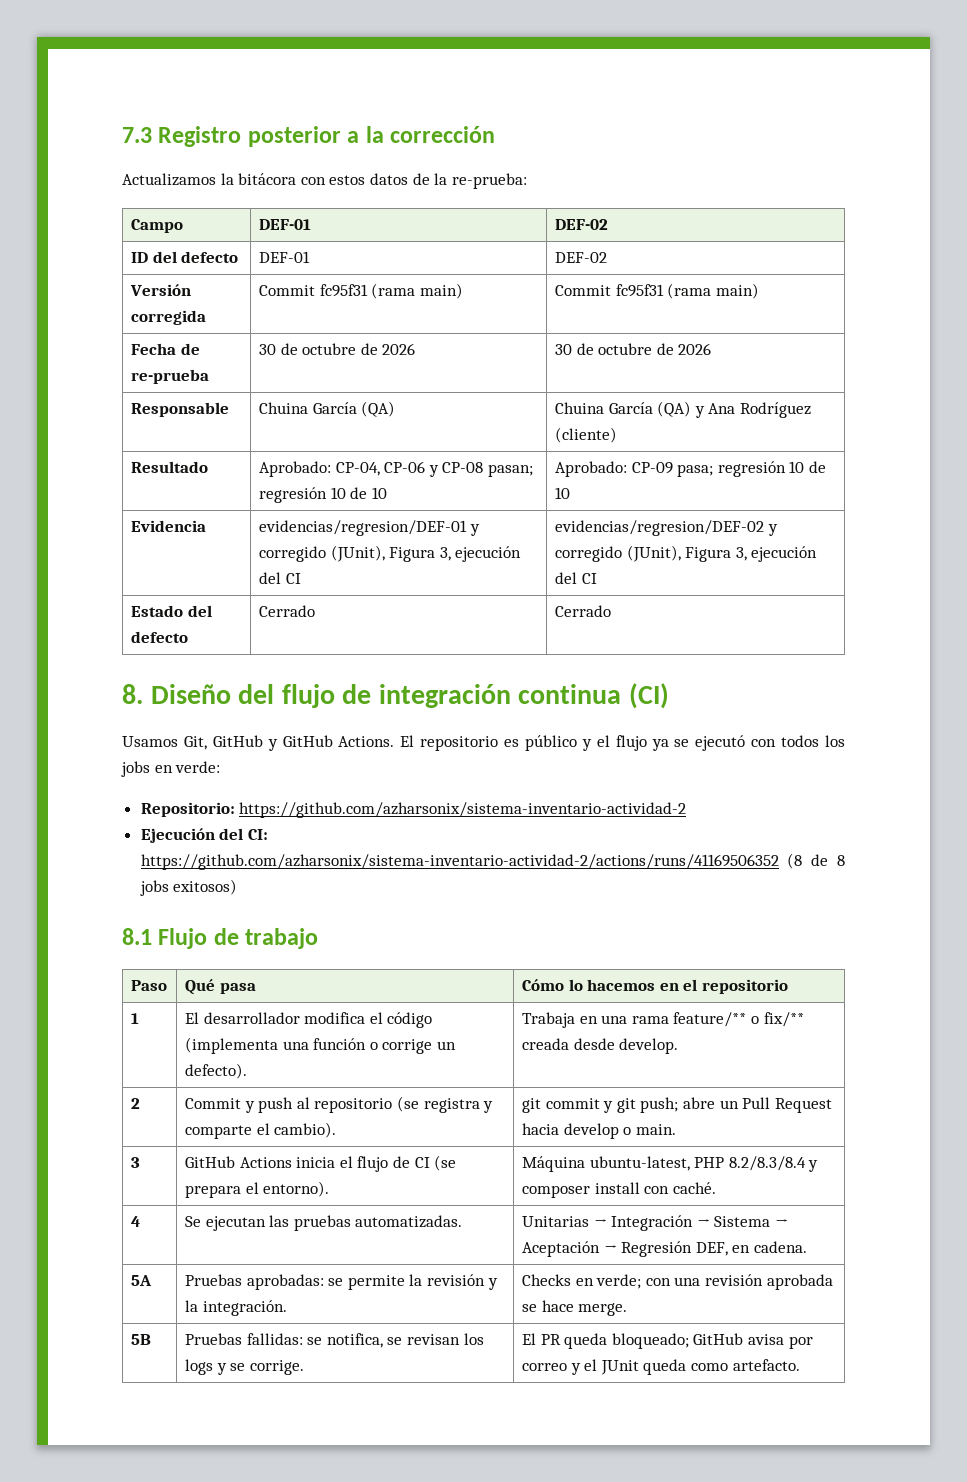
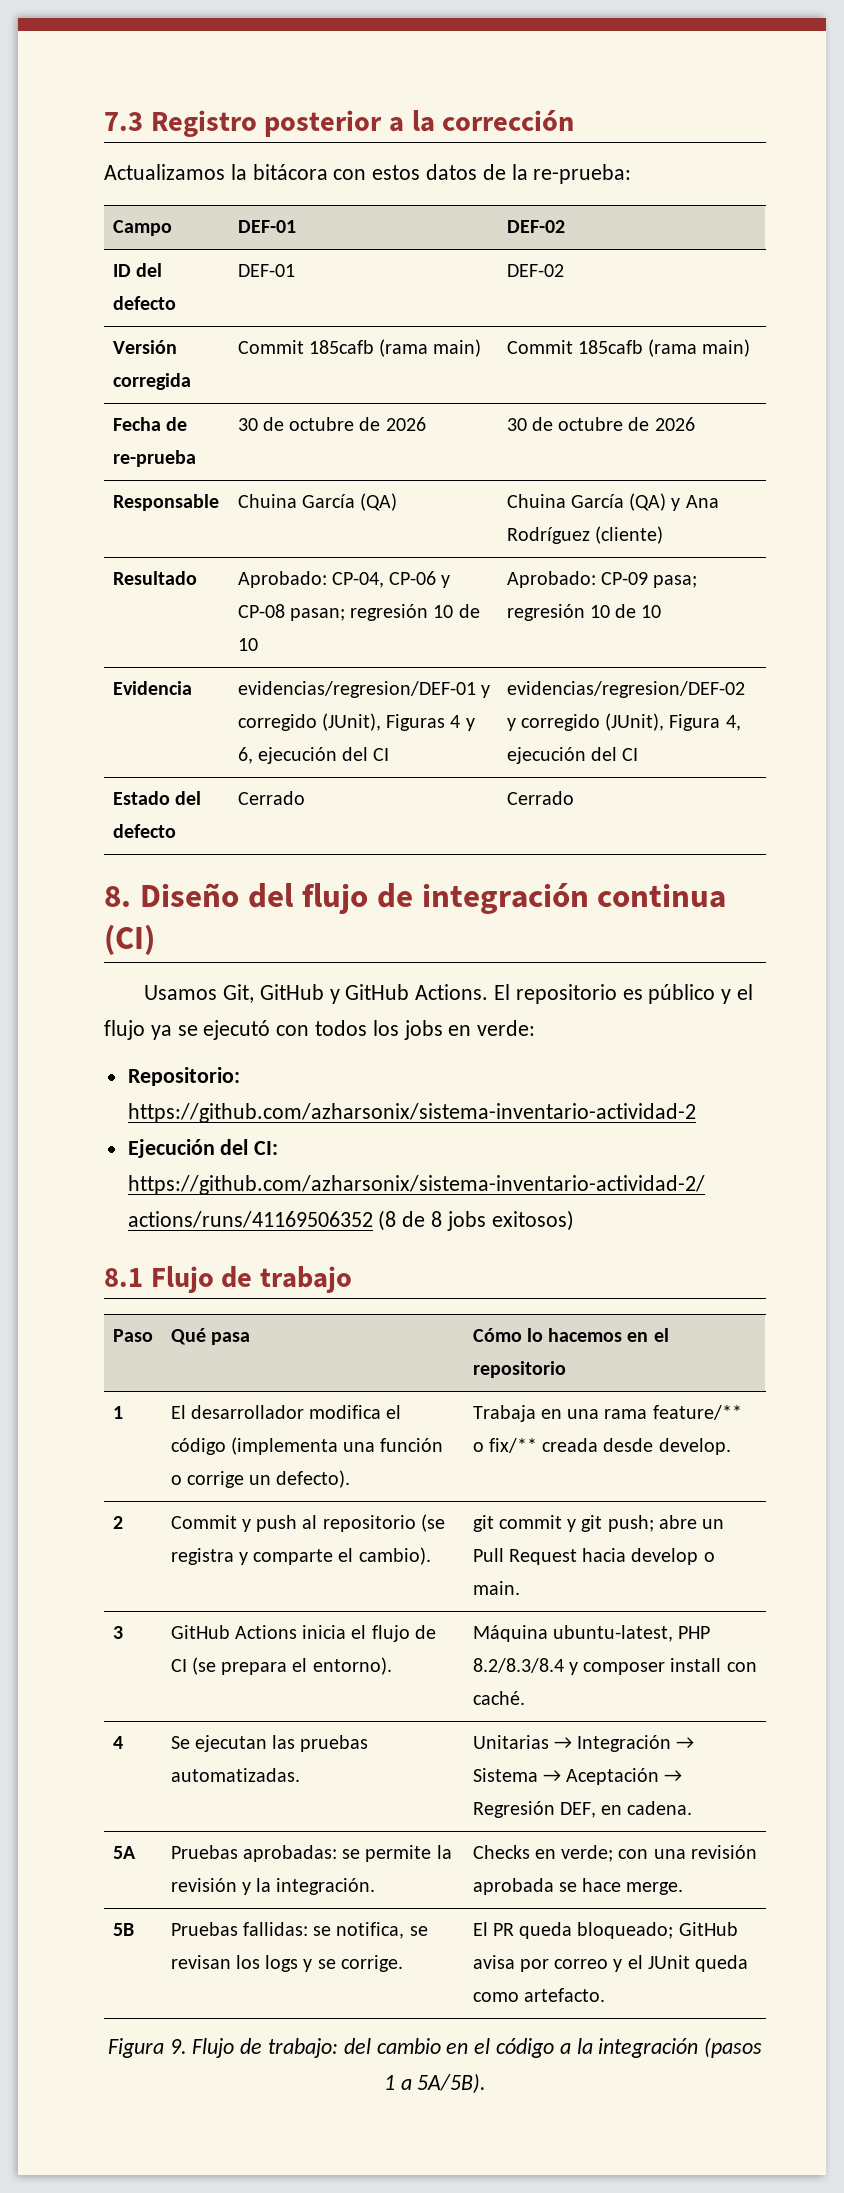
[319,284,368,297] fc95f31 -> [308,340,374,354] 185cafb
[615,284,664,297] fc95f31 -> [577,340,643,354] 185cafb
[389,547,451,562] Figura 3, -> [386,714,475,731] [237,747,253,764] Figuras 4 y 6,
[735,547,747,561] 3, -> [725,715,741,731] 4,
(800, 1365) none -> [107,2037,763,2058] [383,2073,487,2094] // Figura 9. Flujo de trabajo: del cambio en el código a la integración (pasos 1 a 5A/5B).

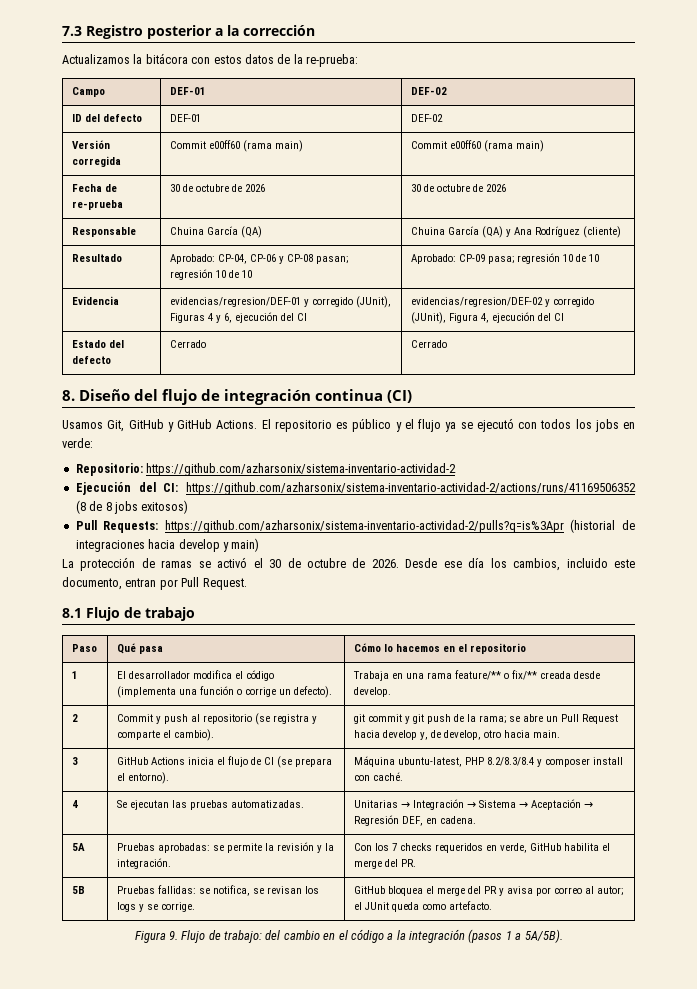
[308,340,374,354] 185cafb -> [208,140,240,149] e00ff60
[577,340,643,354] 185cafb -> [449,140,481,149] e00ff60
(574, 1220) none -> [75,519,635,533] [75,538,260,552] [62,557,636,571] [62,577,247,590] // Pull Requests: https://github.com/azharsonix/sistema-inventario-actividad-2/pulls?q=is%3Apr (historial de integraciones hacia develop y main) // La protección de ramas se activó el 30 de octubre de 2026. Desde ese día los cambios, incluido este documento, entran por Pull Request.
[607,1515,654,1532] push; -> [426,714,520,724] push de la rama; se
[703,1552,715,1562] o -> [419,730,530,740] y, de develop, otro hacia
[472,1845,758,1862] [472,1878,684,1895] Checks en verde; con una revisión aprobada se hace merge. -> [353,843,610,853] [353,859,416,869] Con los 7 checks requeridos en verde, GitHub habilita el merge del PR.
[472,1922,738,1939] El PR queda bloqueado; GitHub -> [353,886,504,896] GitHub bloquea el merge del PR y
[613,1959,623,1972] y -> [584,886,623,896] al autor;

